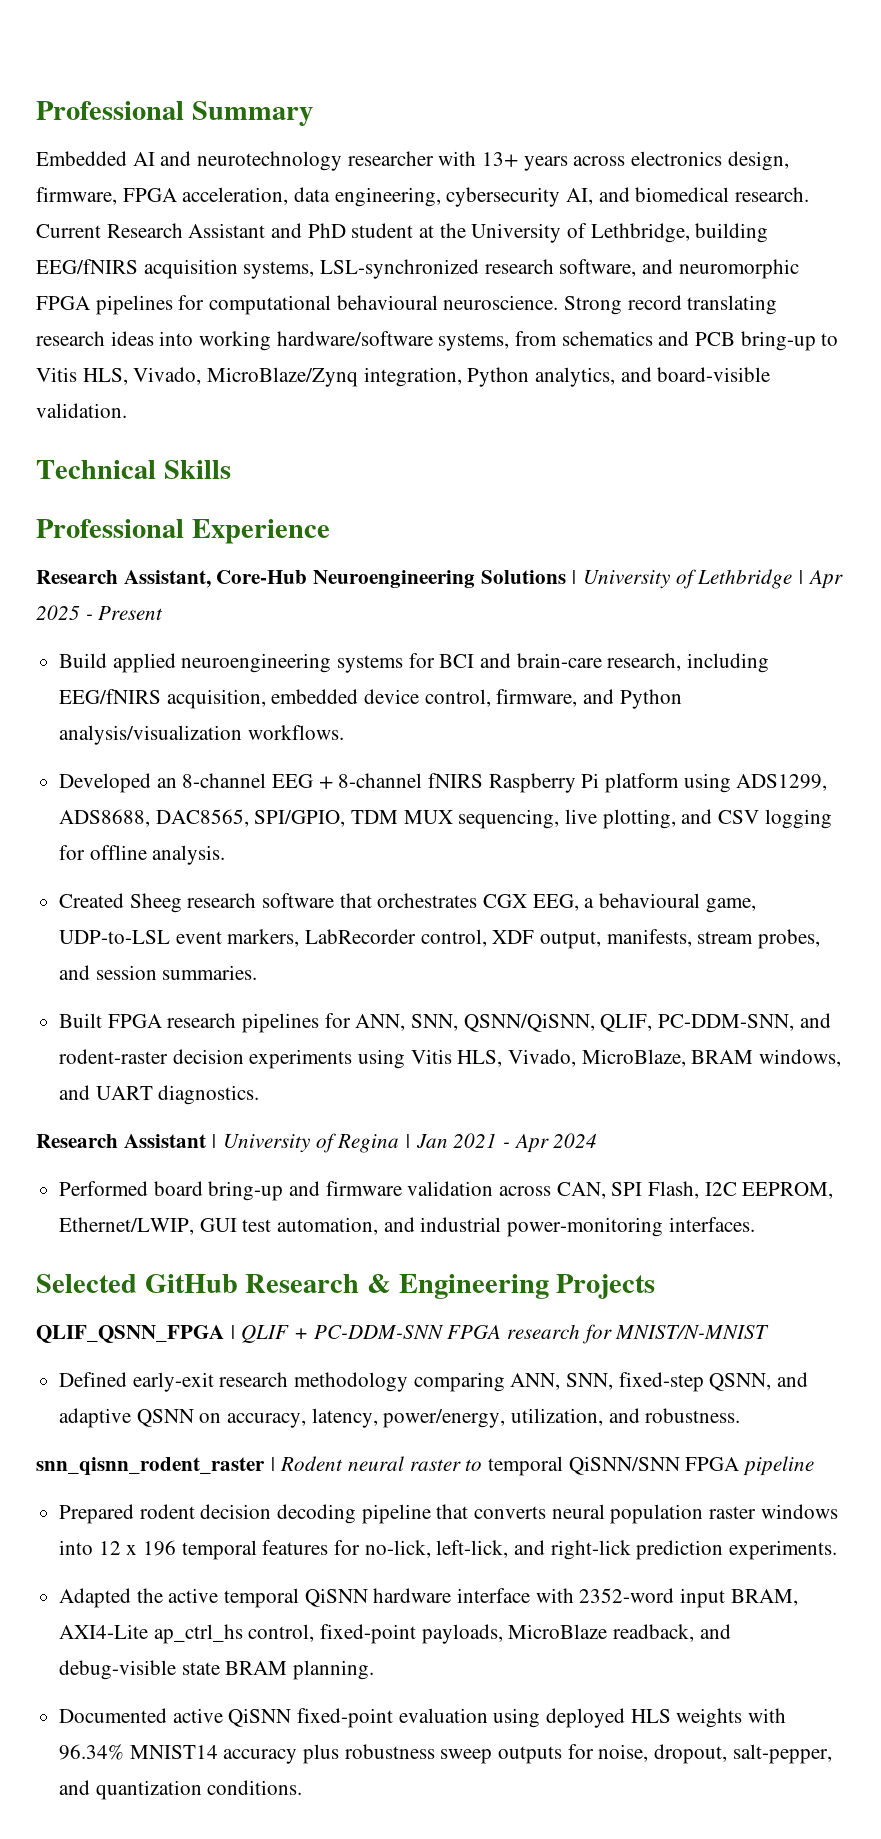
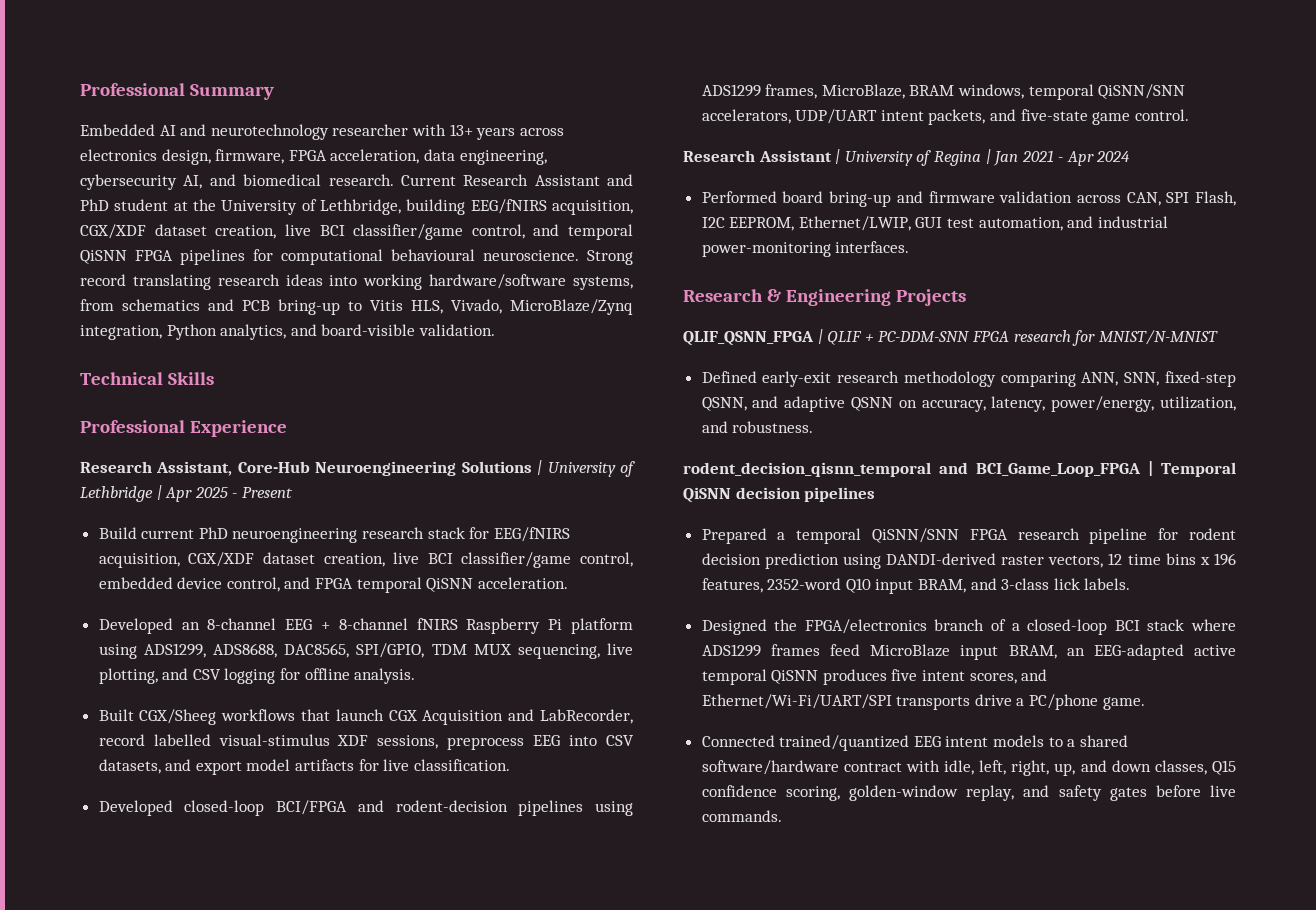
[143,259,799,279] acquisition systems, LSL-synchronized research software, and neuromorphic -> [551,200,633,215] [80,224,633,240] [80,250,127,264] acquisition, CGX/XDF dataset creation, live BCI classifier/game control, and temporal QiSNN
[112,653,770,673] [59,689,682,709] [59,725,344,745] applied neuroengineering systems for BCI and brain-care research, including EEG/fNIRS acquisition, embedded device control, firmware, and Python analysis/visualization workflows. -> [141,527,570,543] [98,552,633,568] [98,577,568,593] current PhD neuroengineering research stack for EEG/fNIRS acquisition, CGX/XDF dataset creation, live BCI classifier/game control, embedded device control, and FPGA temporal QiSNN acceleration.
[59,893,756,913] [59,929,821,949] [59,965,258,980] [59,1013,831,1033] [59,1049,842,1069] [59,1085,260,1105] Created Sheeg research software that orchestrates CGX EEG, a behavioural game, UDP-to-LSL event markers, LabRecorder control, XDF output, manifests, stream probes, and session summaries. // Built FPGA research pipelines for ANN, SNN, QSNN/QiSNN, QLIF, PC-DDM-SNN, and rodent-raster decision experiments using Vitis HLS, Vivado, MicroBlaze, BRAM windows, and UART diagnostics. -> [98,709,633,725] [98,734,634,750] [98,759,510,775] [98,800,633,816] [701,84,1186,100] [701,109,1189,125] Built CGX/Sheeg workflows that launch CGX Acquisition and LabRecorder, record labelled visual-stimulus XDF sessions, preprocess EEG into CSV datasets, and export model artifacts for live classification. // Developed closed-loop BCI/FPGA and rodent-decision pipelines using ADS1299 frames, MicroBlaze, BRAM windows, temporal QiSNN/SNN accelerators, UDP/UART intent packets, and five-state game control.
[36,1274,238,1293] Selected GitHub -> (910, 247) none
[36,1456,483,1476] snn_qisnn_rodent_raster | Rodent neural raster to -> [683,461,1236,477] [683,487,876,503] [701,528,786,544] rodent_decision_qisnn_temporal and BCI_Game_Loop_FPGA | Temporal QiSNN decision pipelines // Prepared a
[743,1456,815,1476] [59,1504,135,1524] pipeline // Prepared -> [1017,528,1179,544] research pipeline for
[277,1504,838,1524] [59,1540,838,1560] [59,1588,798,1608] [59,1624,731,1644] [59,1660,375,1680] [59,1708,787,1728] [59,1744,832,1764] [59,1780,303,1800] decoding pipeline that converts neural population raster windows into 12 x 196 temporal features for no-lick, left-lick, and right-lick prediction experiments. // Adapted the active temporal QiSNN hardware interface with 2352-word input BRAM, AXI4-Lite ap_ctrl_hs control, fixed-point payloads, MicroBlaze readback, and debug-visible state BRAM planning. // Documented active QiSNN fixed-point evaluation using deployed HLS weights with 96.34% MNIST14 accuracy plus robustness sweep outputs for noise, dropout, salt-pepper, and quantization conditions. -> [764,553,1236,569] [701,578,1131,594] [701,619,1236,635] [701,644,1236,660] [701,669,1048,685] [701,694,1145,710] [701,735,1128,751] [701,760,1236,776] [701,785,1236,801] [701,810,782,822] prediction using DANDI-derived raster vectors, 12 time bins x 196 features, 2352-word Q10 input BRAM, and 3-class lick labels. // Designed the FPGA/electronics branch of a closed-loop BCI stack where ADS1299 frames feed MicroBlaze input BRAM, an EEG-adapted active temporal QiSNN produces five intent scores, and Ethernet/Wi-Fi/UART/SPI transports drive a PC/phone game. // Connected trained/quantized EEG intent models to a shared software/hardware contract with idle, left, right, up, and down classes, Q15 confidence scoring, golden-window replay, and safety gates before live commands.

